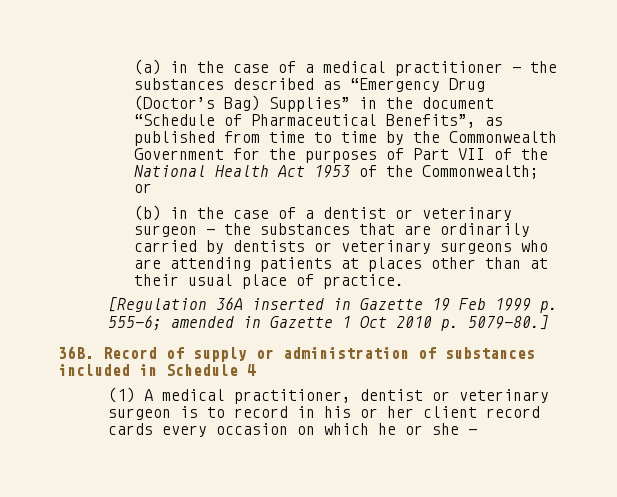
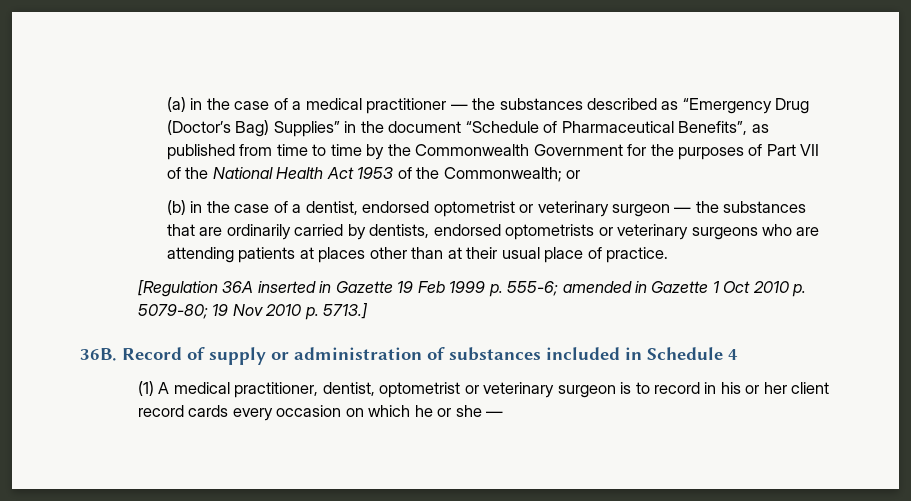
[322,207,386,219] dentist -> [305,201,515,217] dentist, endorsed optometrist
[232,240,305,252] dentists -> [369,224,595,240] dentists, endorsed optometrists
[468,315,550,330] 5079-80.] -> [137,303,369,320] 5079-80; 19 Nov 2010 p. 5713.]
[360,389,424,401] dentist -> [322,382,461,398] dentist, optometrist

